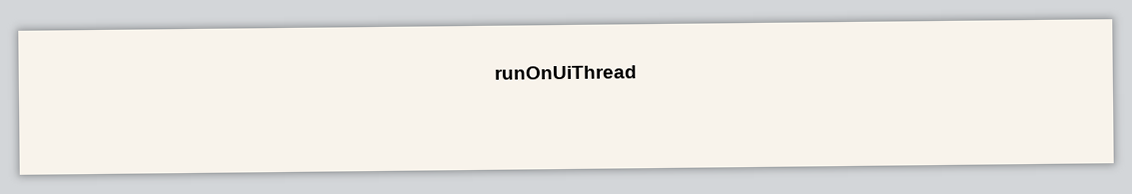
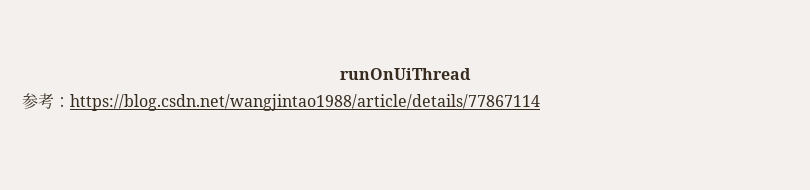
(637, 72) none -> [22,93,540,111] // 参考：https://blog.csdn.net/wangjintao1988/article/details/77867114

